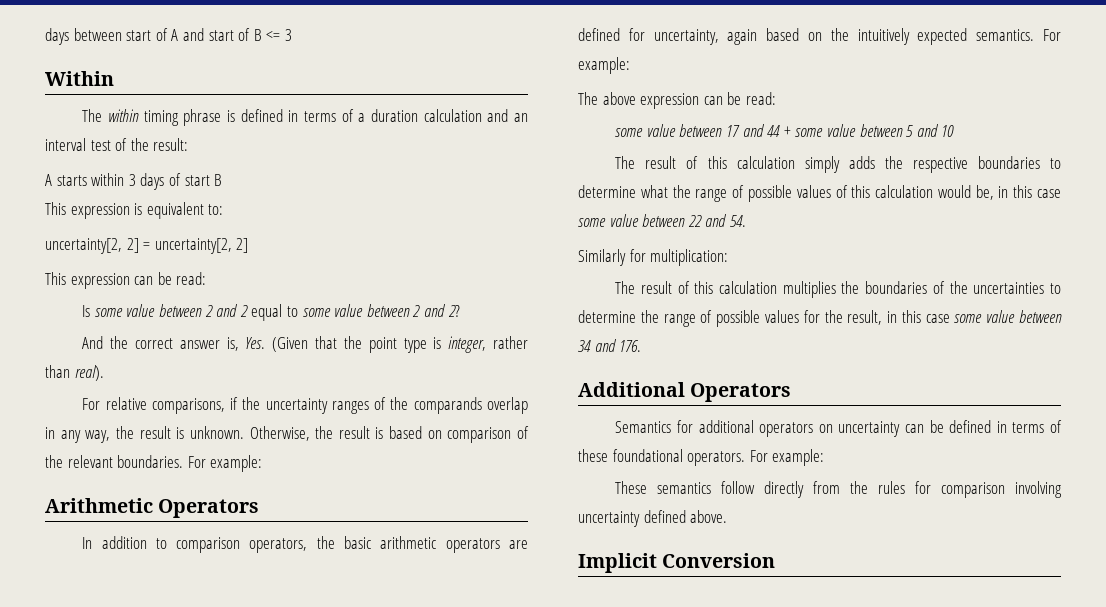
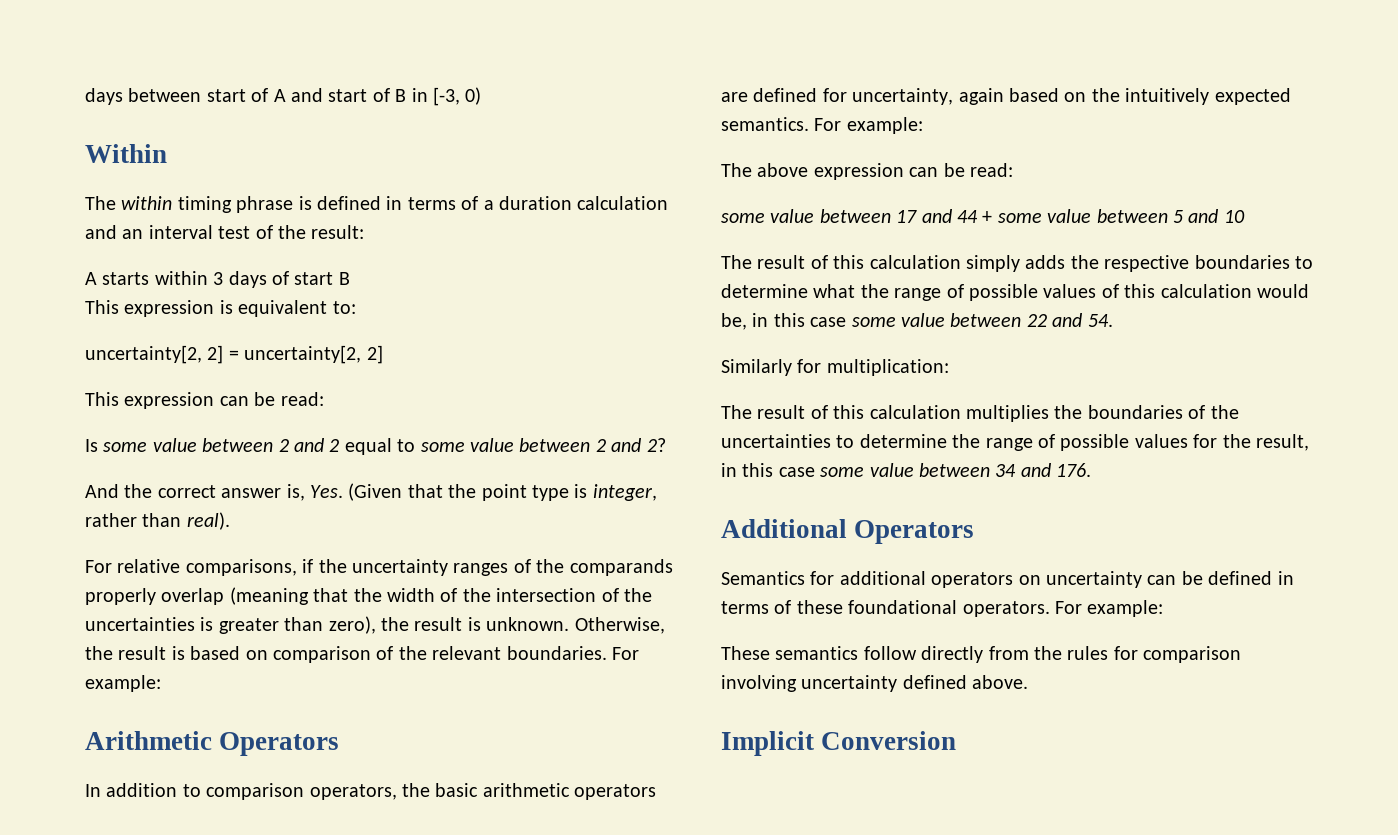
[266,29,292,41] <= 3 -> [411,87,482,106] in [-3, 0)
[486,397,528,414] [45,427,111,443] overlap in any way, -> [85,587,652,605] [85,616,376,634] properly overlap (meaning that the width of the intersection of the uncertainties is greater than zero),

